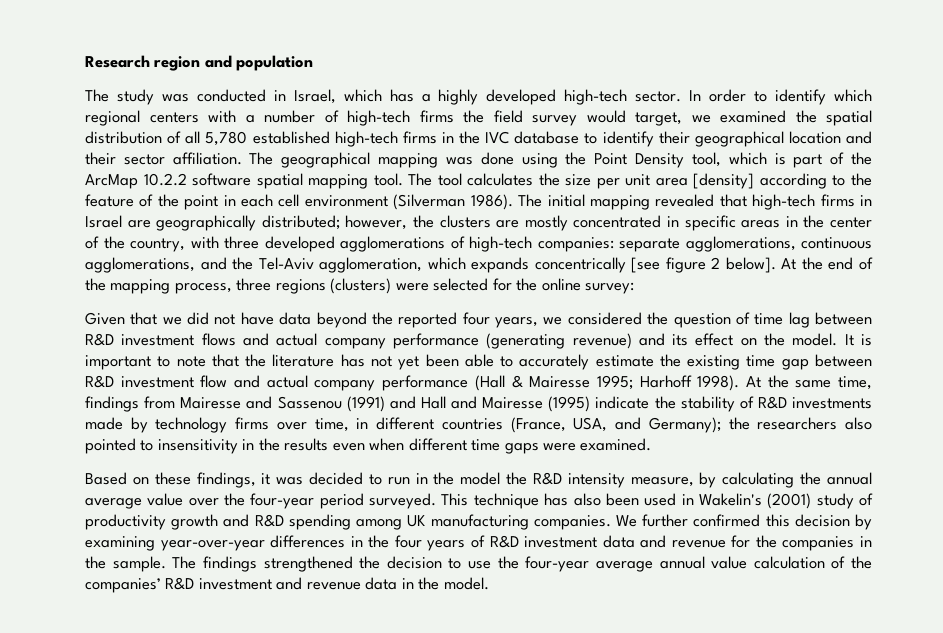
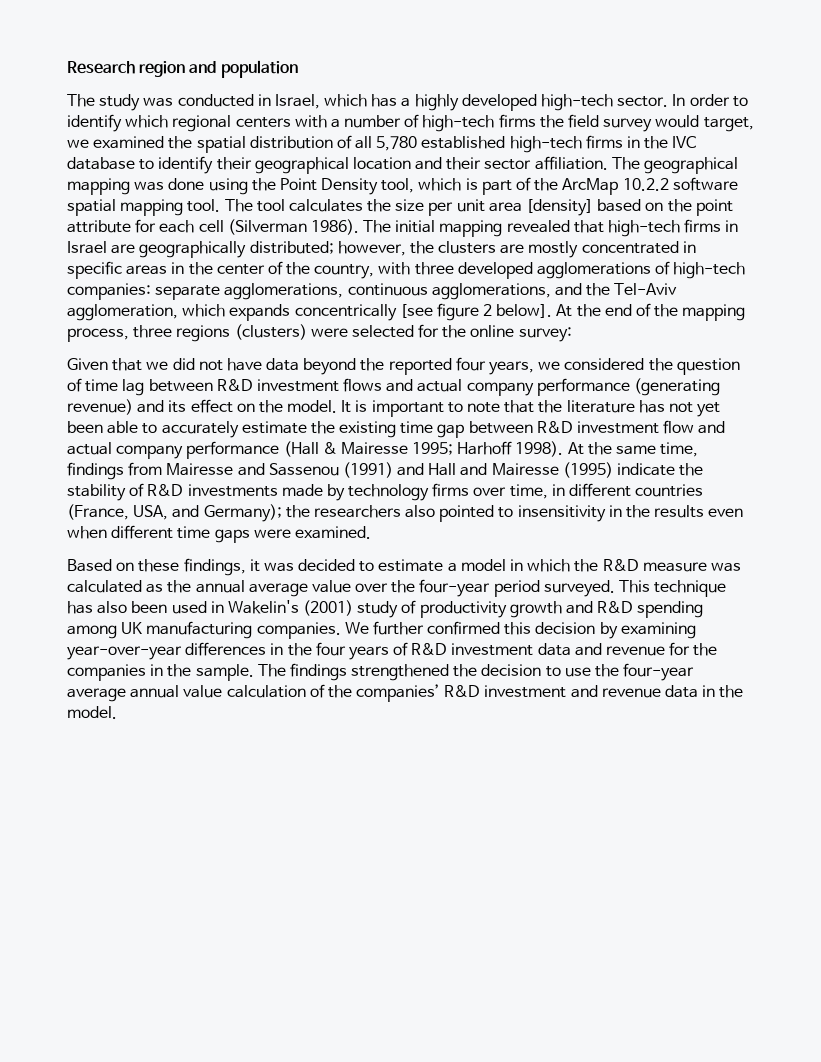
[759,173,872,189] [85,194,236,210] according to the feature of the point in -> [597,199,733,216] [67,219,157,233] based on the point attribute for
[304,195,388,207] environment -> (224, 226) none
[387,472,795,488] run in the model the R&D intensity measure, by calculating -> [378,559,741,572] [67,580,164,593] estimate a model in which the R&D measure was calculated as

